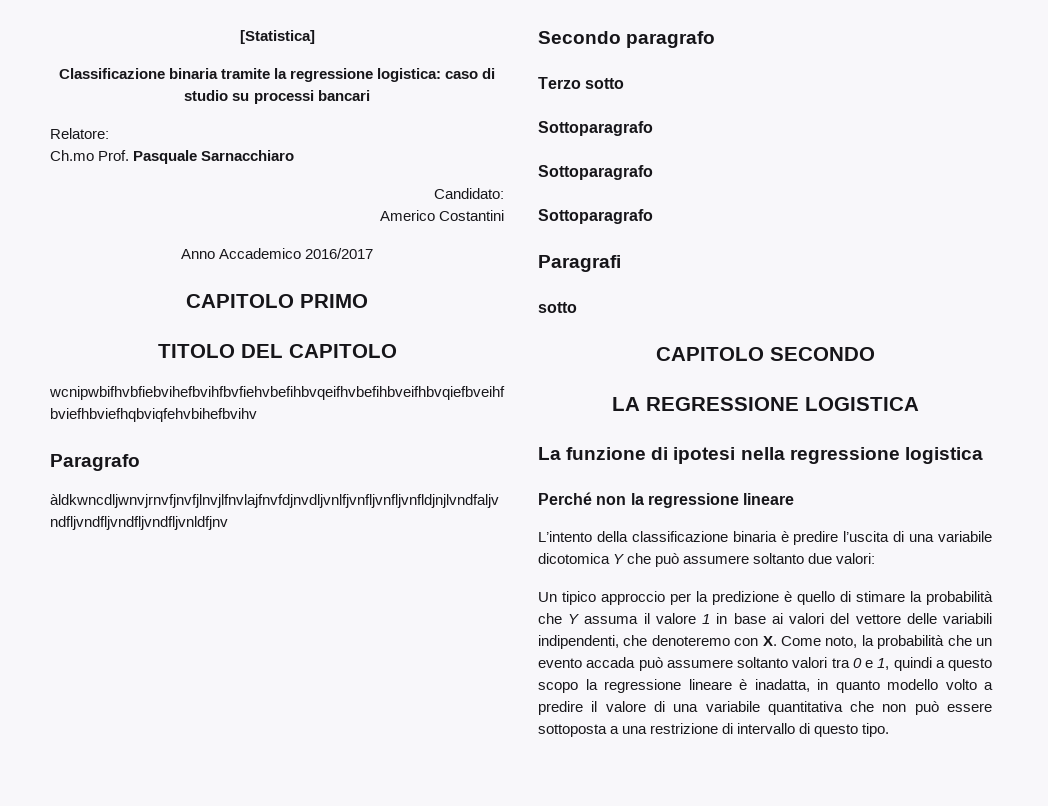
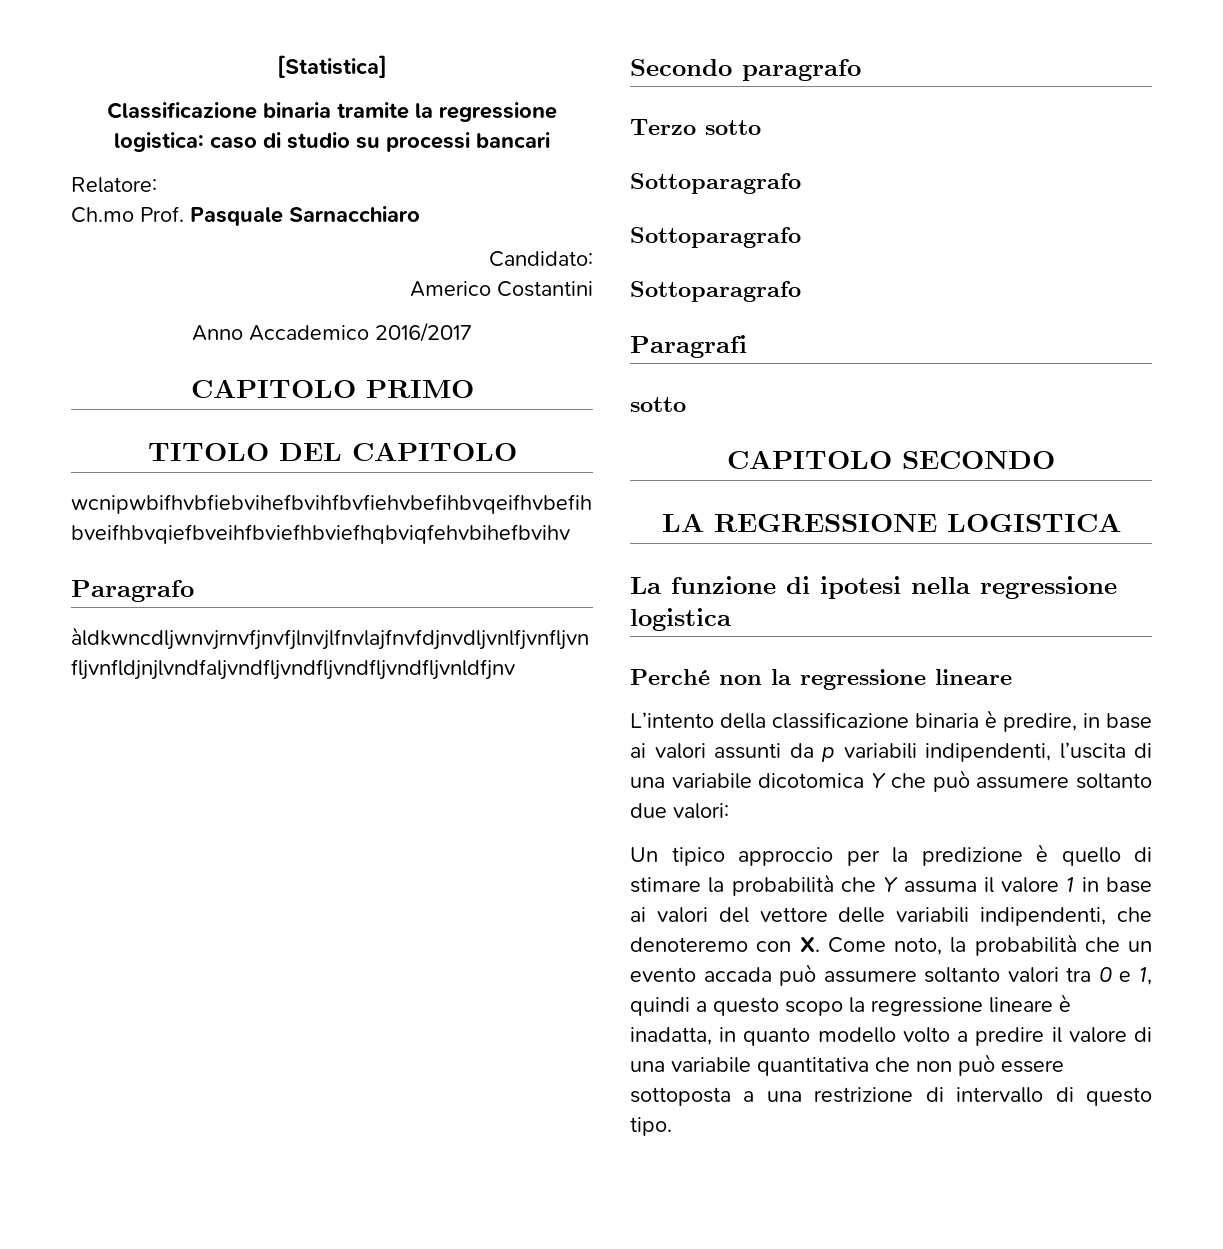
[793,531,839,545] predire -> [1003,713,1152,732] [630,743,1051,762] predire, in base ai valori assunti da p variabili indipendenti,

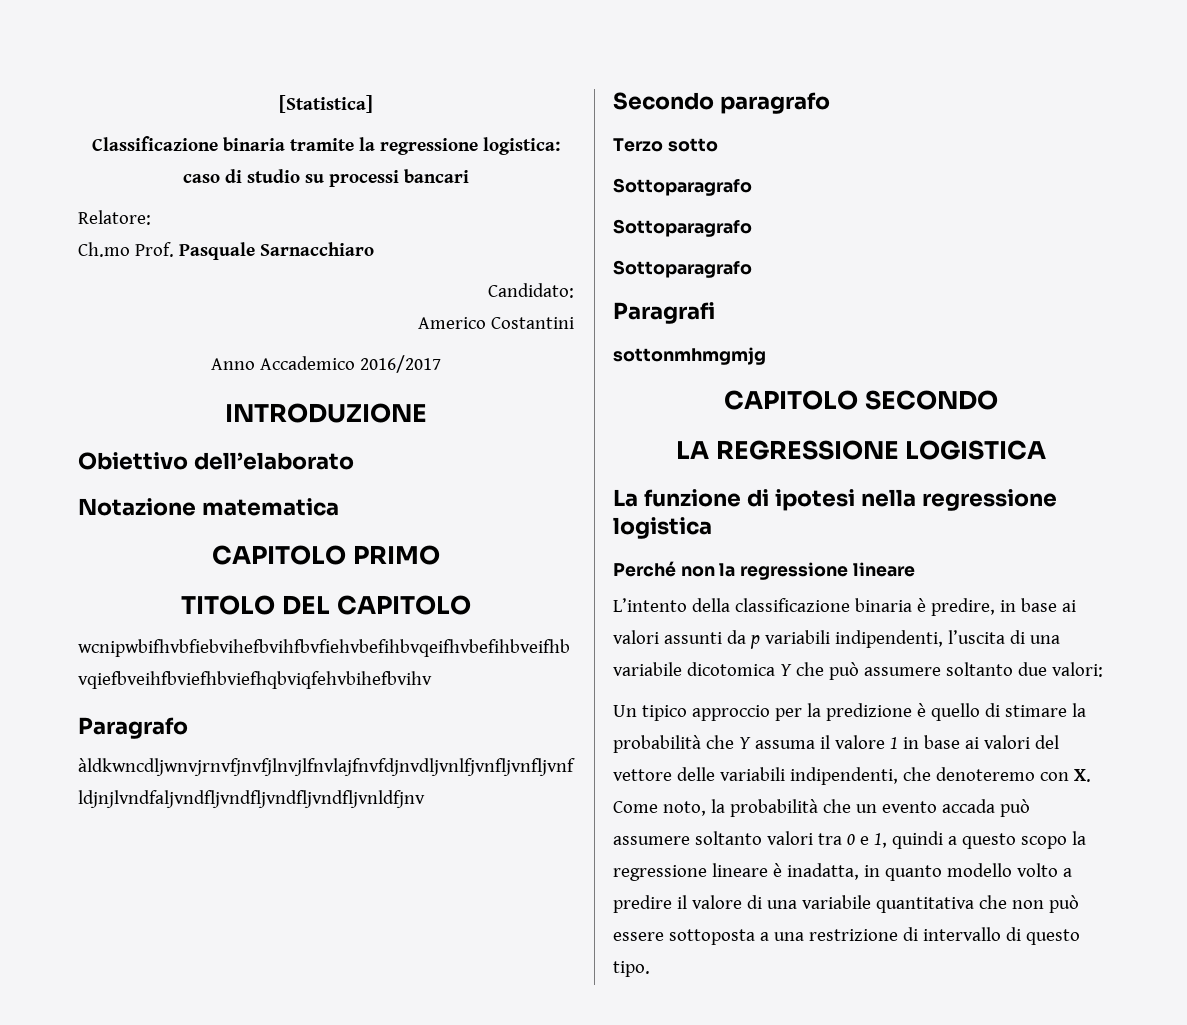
(472, 332) none -> [225,403,427,423] [78,452,354,470] [78,498,339,516] // INTRODUZIONE // Obiettivo dell’elaborato // Notazione matematica
[630,397,686,412] sotto -> [613,347,766,365] sottonmhmgmjg

